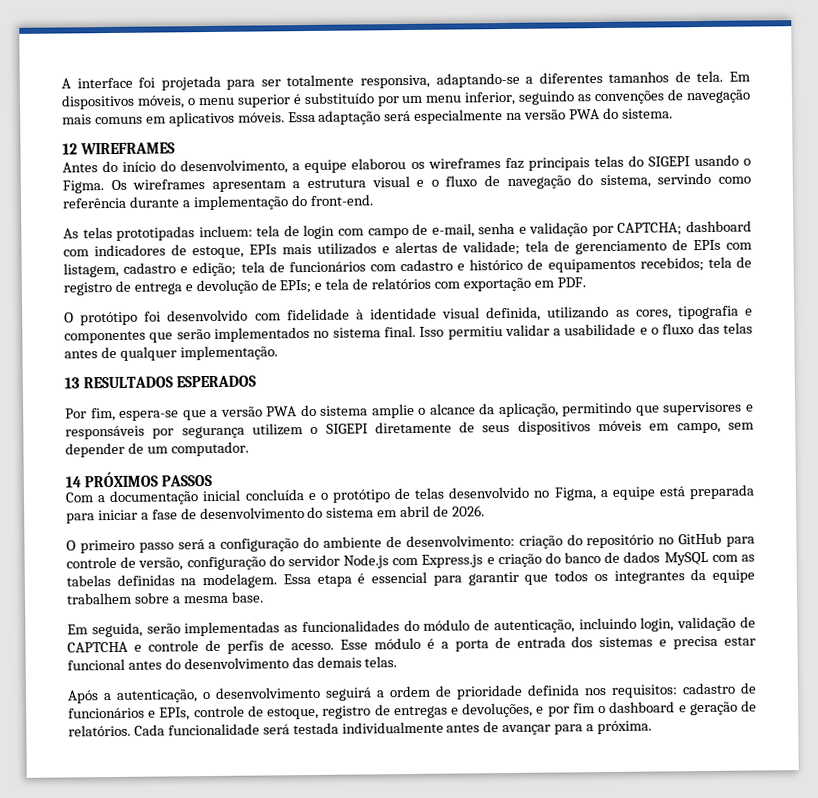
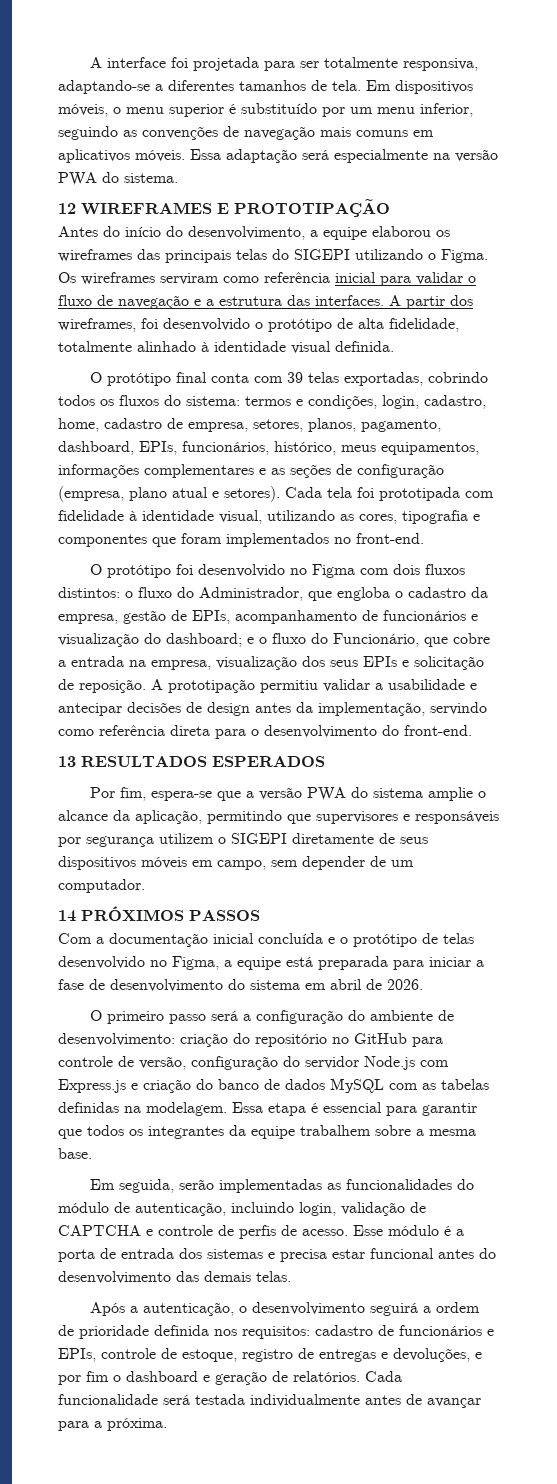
(175, 148) none -> [217,199,390,217] E PROTOTIPAÇÃO
[504,157,524,170] faz -> [137,249,160,260] das
[693,154,739,167] usando -> [355,249,423,260] utilizando
[211,172,752,192] [62,194,374,211] [63,220,752,241] [63,239,752,259] [63,256,752,278] [63,277,586,296] [64,309,249,326] apresentam a estrutura visual e o fluxo de navegação do sistema, servindo como referência durante a implementação do front-end. // As telas prototipadas incluem: tela de login com campo de e-mail, senha e validação por CAPTCHA; dashboard com indicadores de estoque, EPIs mais utilizados e alertas de validade; tela de gerenciamento de EPIs com listagem, cadastro e edição; tela de funcionários com cadastro e histórico de equipamentos recebidos; tela de registro de entrega e devolução de EPIs; e tela de relatórios com exportação em PDF. // O protótipo foi desenvolvido -> [160,272,476,286] [58,295,473,309] [58,318,459,332] [58,341,394,354] [89,372,488,386] [58,395,486,409] [58,418,441,432] [58,441,479,455] [58,464,444,478] [58,486,460,502] serviram como referência inicial para validar o fluxo de navegação e a estrutura das interfaces. A partir dos wireframes, foi desenvolvido o protótipo de alta fidelidade, totalmente alinhado à identidade visual definida. // O protótipo final conta com 39 telas exportadas, cobrindo todos os fluxos do sistema: termos e condições, login, cadastro, home, cadastro de empresa, setores, planos, pagamento, dashboard, EPIs, funcionários, histórico, meus equipamentos, informações complementares e as seções de configuração (empresa, plano atual e setores). Cada tela foi prototipada
[442,306,542,322] visual definida, -> [219,510,262,524] visual,
[176,329,211,340] serão -> [181,533,222,544] foram
[332,325,445,338] sistema final. Isso -> [356,533,424,544] [89,564,465,578] [58,587,488,601] [58,610,478,624] [58,633,490,647] [58,656,484,670] [58,679,255,693] front-end. // O protótipo foi desenvolvido no Figma com dois fluxos distintos: o fluxo do Administrador, que engloba o cadastro da empresa, gestão de EPIs, acompanhamento de funcionários e visualização do dashboard; e o fluxo do Funcionário, que cobre a entrada na empresa, visualização dos seus EPIs e solicitação de reposição. A prototipação
[651,322,753,335] [64,345,278,361] o fluxo das telas antes de qualquer implementação. -> [58,702,487,716] [58,725,472,739] antecipar decisões de design antes da implementação, servindo como referência direta para o desenvolvimento do front-end.

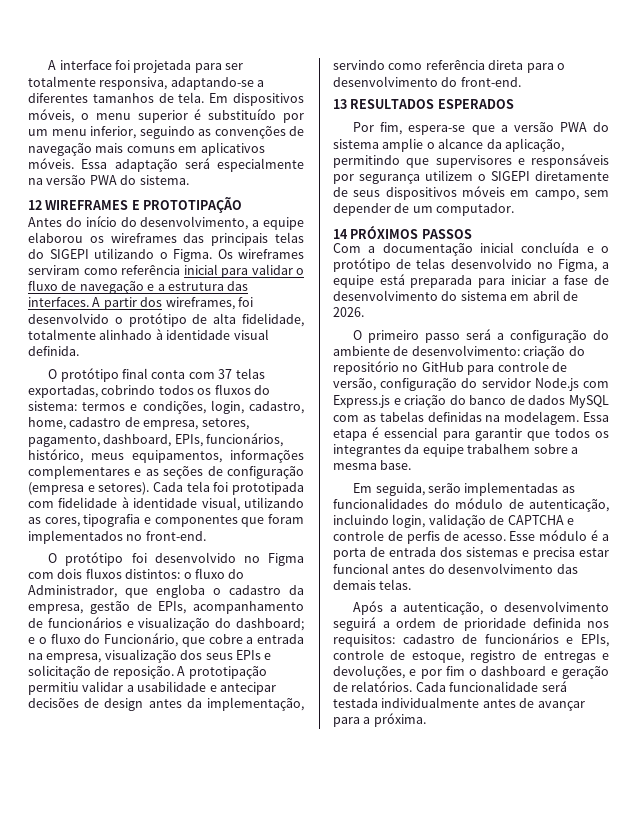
[286,372,303,383] 39 -> [218,369,233,379] 37
[308,418,356,432] planos, -> (249, 424) none
[58,486,208,502] (empresa, plano atual -> [28,482,84,495] (empresa

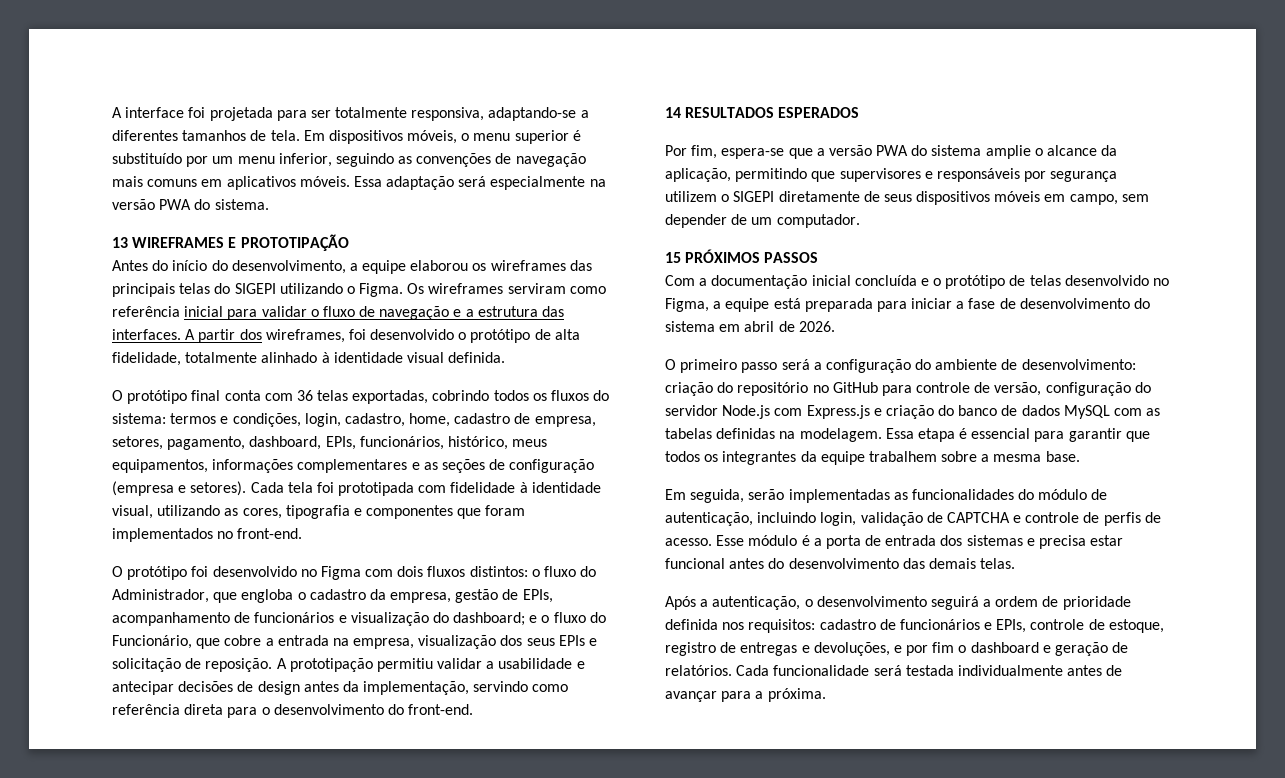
[28,200,42,210] 12 -> [112,237,128,248] 13
[218,369,233,379] 37 -> [296,390,313,401] 36
[333,99,347,109] 13 -> [665,107,681,118] 14
[333,229,348,239] 14 -> [665,252,681,263] 15

